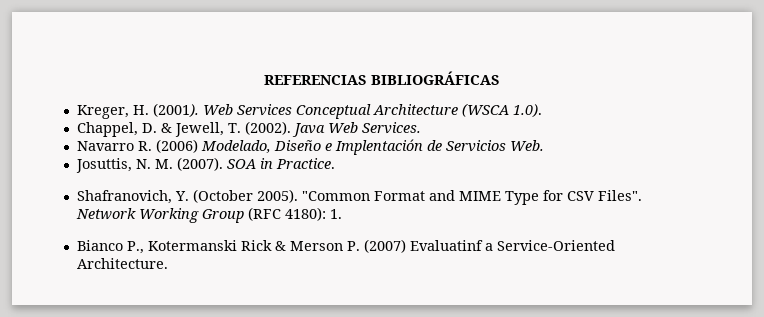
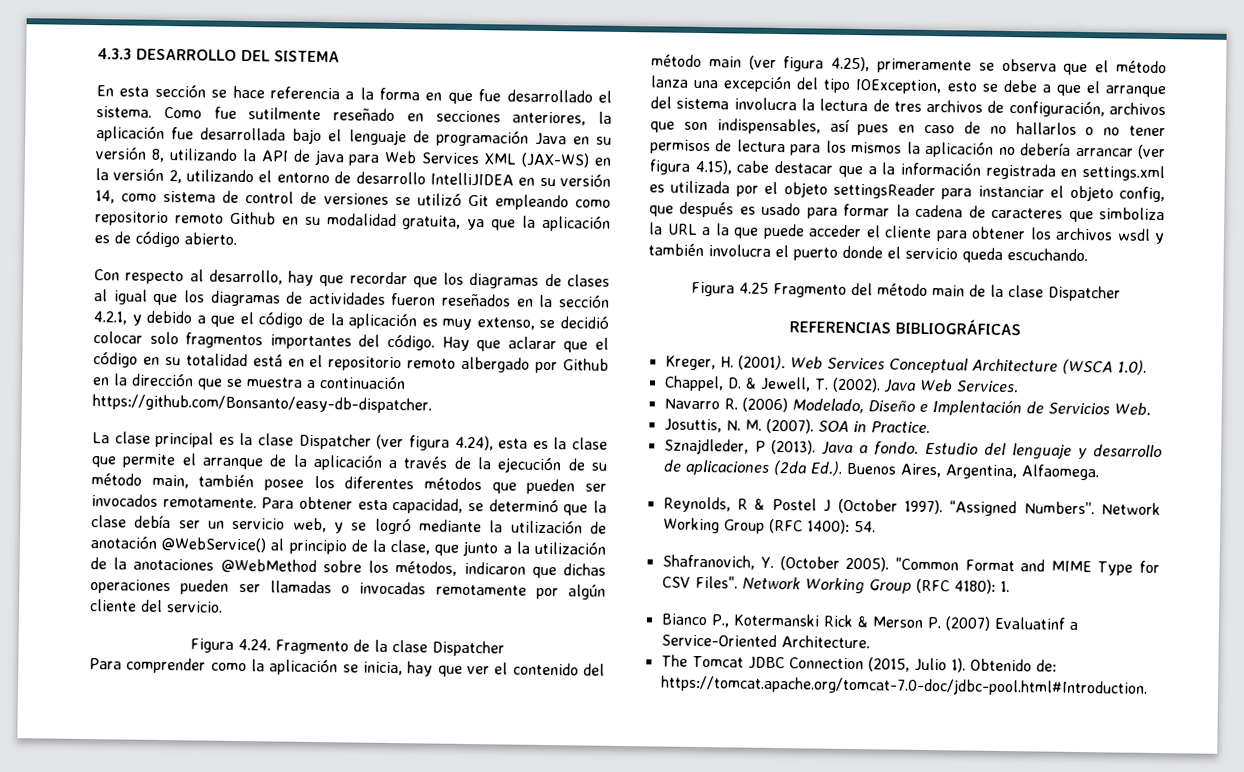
(264, 80) none -> [97,48,340,63] [96,83,612,105] [96,106,612,126] [96,125,613,147] [95,146,611,168] [95,167,611,187] [95,190,611,211] [95,211,611,232] [94,230,237,248] [94,269,610,289] [94,289,610,308] [93,310,609,331] [93,331,610,353] [93,351,610,374] [92,372,406,390] [92,394,432,414] [92,431,609,451] [91,453,608,474] [91,473,607,495] [91,494,608,516] [91,514,607,535] [90,535,606,557] [90,557,606,579] [90,579,606,600] [90,599,223,613] [189,638,505,657] [89,657,605,677] [651,54,1167,76] [650,75,1166,98] [650,96,1166,118] [650,118,1166,137] [650,139,1166,160] [649,159,1165,182] [649,180,1165,203] [649,201,1165,223] [648,222,1165,245] [648,243,1088,263] [691,281,1121,302] 4.3.3 DESARROLLO DEL SISTEMA // En esta sección se hace referencia a la forma en que fue desarrollado el sistema. Como fue sutilmente reseñado en secciones anteriores, la aplicación fue desarrollada bajo el lenguaje de programación Java en su versión 8, utilizando la API de java para Web Services XML (JAX-WS) en la versión 2, utilizando el entorno de desarrollo IntelliJIDEA en su versión 14, como sistema de control de versiones se utilizó Git empleando como repositorio remoto Github en su modalidad gratuita, ya que la aplicación es de código abierto. // Con respecto al desarrollo, hay que recordar que los diagramas de clases al igual que los diagramas de actividades fueron reseñados en la sección 4.2.1, y debido a que el código de la aplicación es muy extenso, se decidió colocar solo fragmentos importantes del código. Hay que aclarar que el código en su totalidad está en el repositorio remoto albergado por Github en la dirección que se muestra a continuación https://github.com/Bonsanto/easy-db-dispatcher. // La clase principal es la clase Dispatcher (ver figura 4.24), esta es la clase que permite el arranque de la aplicación a través de la ejecución de su método main, también posee los diferentes métodos que pueden ser invocados remotamente. Para obtener esta capacidad, se determinó que la clase debía ser un servicio web, y se logró mediante la utilización de anotación @WebService() al principio de la clase, que junto a la utilización de la anotaciones @WebMethod sobre los métodos, indicaron que dichas operaciones pueden ser llamadas o invocadas remotamente por algún cliente del servicio. // Figura 4.24. Fragmento de la clase Dispatcher // Para comprender como la aplicación se inicia, hay que ver el contenido del método main (ver figura 4.25), primeramente se observa que el método lanza una excepción del tipo IOException, esto se debe a que el arranque del sistema involucra la lectura de tres archivos de configuración, archivos que son indispensables, así pues en caso de no hallarlos o no tener permisos de lectura para los mismos la aplicación no debería arrancar (ver figura 4.15), cabe destacar que a la información registrada en settings.xml es utilizada por el objeto settingsReader para instanciar el objeto config, que después es usado para formar la cadena de caracteres que simboliza la URL a la que puede acceder el cliente para obtener los archivos wsdl y también involucra el puerto donde el servicio queda escuchando. // Figura 4.25 Fragmento del método main de la clase Dispatcher //
(335, 163) none -> [663,438,1163,460] [662,459,1100,481] [662,496,1161,517] [662,517,876,534] // Sznajdleder, P (2013). Java a fondo. Estudio del lenguaje y desarrollo de aplicaciones (2da Ed.). Buenos Aires, Argentina, Alfaomega. // Reynolds, R & Postel J (October 1997). “Assigned Numbers”. Network Working Group (RFC 1400): 54.
(168, 263) none -> [660,654,1057,673] [660,675,1148,697] // The Tomcat JDBC Connection (2015, Julio 1). Obtenido de: https://tomcat.apache.org/tomcat-7.0-doc/jdbc-pool.html#Introduction.

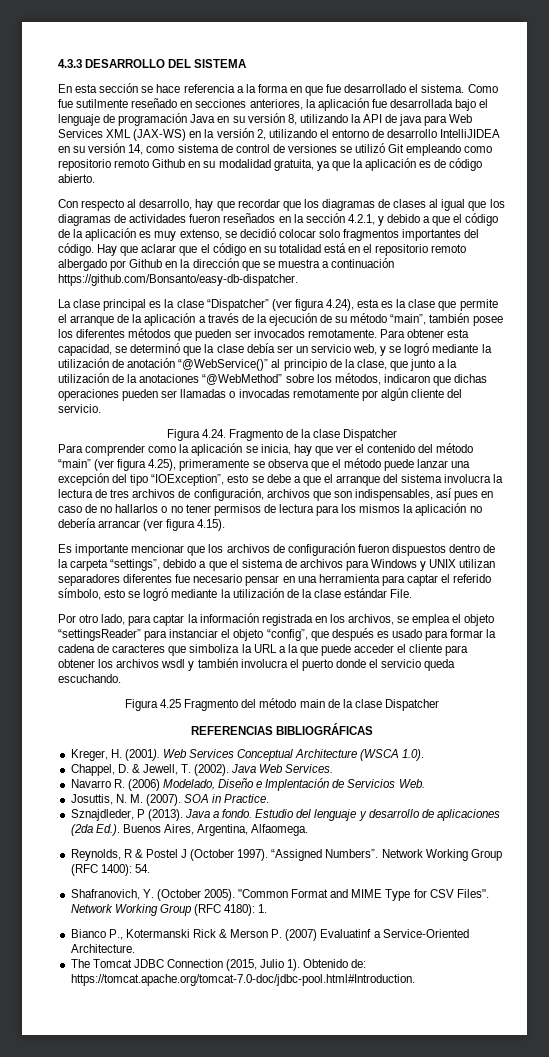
[298,433,372,450] Dispatcher -> [206,299,269,311] “Dispatcher”
[151,474,189,489] main, -> [390,314,427,325] “main”,
[161,536,267,553] @WebService() -> [178,359,269,371] “@WebService()”
[220,558,317,575] @WebMethod -> [202,374,283,385] “@WebMethod”
[708,56,742,68] main -> [58,459,91,468] “main”
[650,75,689,88] lanza -> [384,459,449,471] puede lanzar
[855,79,943,95] IOException, -> [151,474,225,486] “IOException”,
[694,159,1165,182] [649,180,936,200] 4.15), cabe destacar que a la información registrada en settings.xml es utilizada por el objeto settingsReader -> [197,519,226,531] [58,543,496,556] [58,559,496,571] [58,574,492,586] [58,588,413,601] [58,613,495,626] [58,629,141,641] 4.15). // Es importante mencionar que los archivos de configuración fueron dispuestos dentro de la carpeta “settings”, debido a que el sistema de archivos para Windows y UNIX utilizan separadores diferentes fue necesario pensar en una herramienta para captar el referido símbolo, esto se logró mediante la utilización de la clase estándar File. // Por otro lado, para captar la información registrada en los archivos, se emplea el objeto “settingsReader”
[1119,186,1165,203] config, -> [266,629,308,641] “config”,

